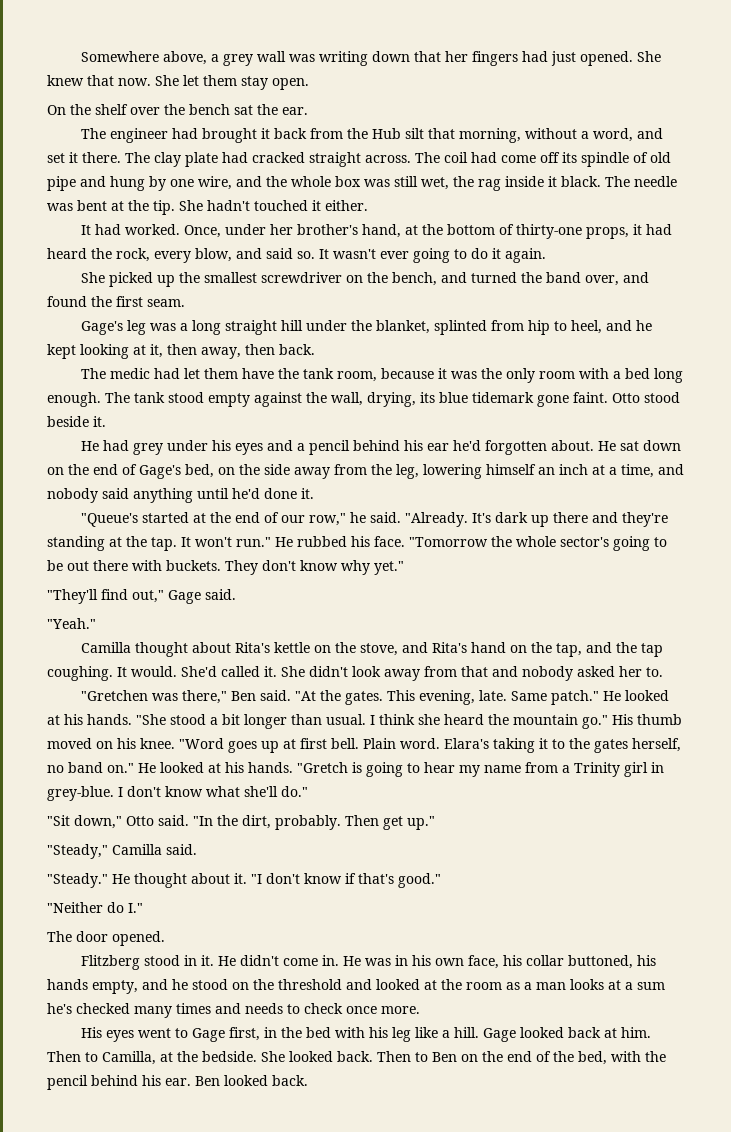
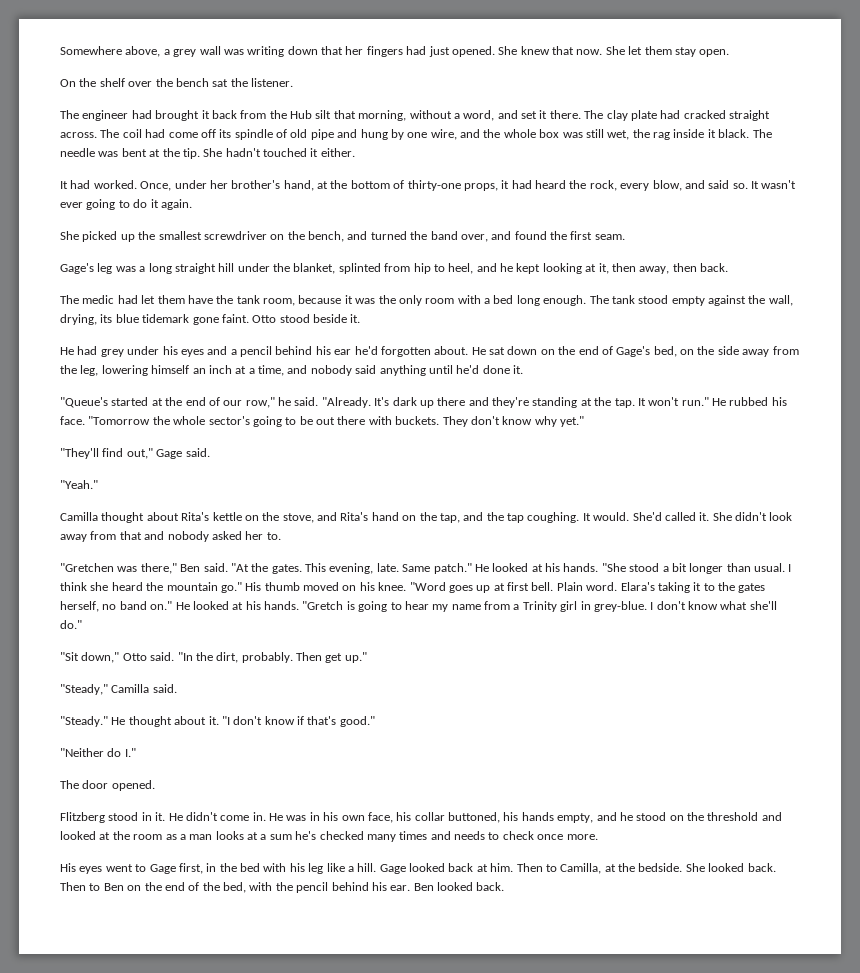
[282,107,308,115] ear. -> [251,78,293,87] listener.

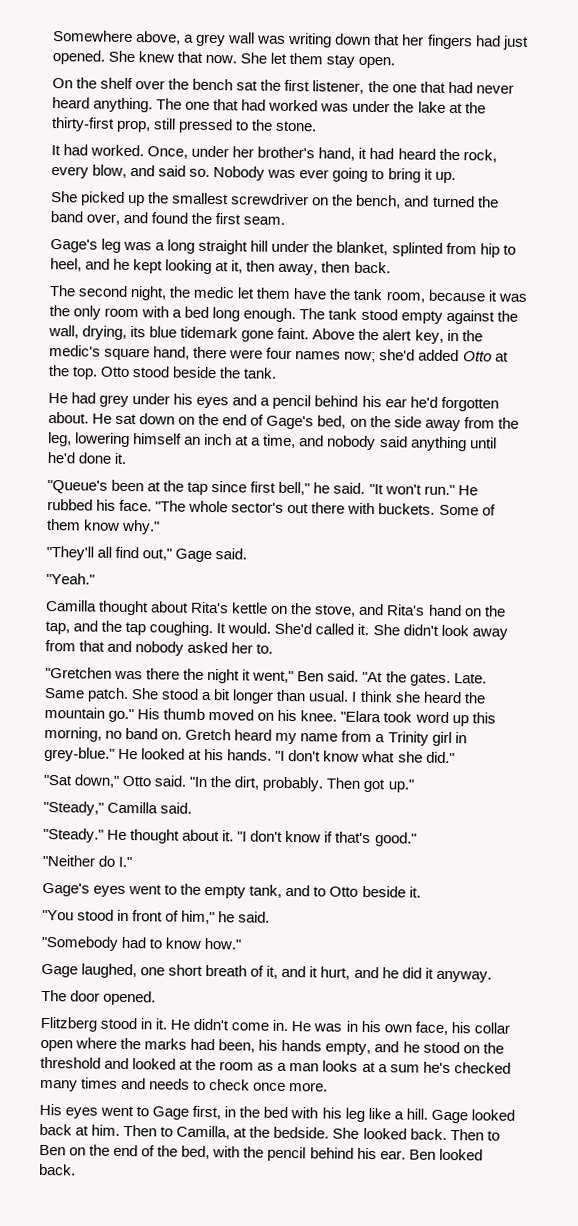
[251,78,293,87] [60,110,770,121] [60,129,772,140] [60,148,355,159] listener. // The engineer had brought it back from the Hub silt that morning, without a word, and set it there. The clay plate had cracked straight across. The coil had come off its spindle of old pipe and hung by one wire, and the whole box was still wet, the rag inside it black. The needle was bent at the tip. She hadn't touched it either. -> [284,79,514,94] [52,97,486,114] [51,117,318,134] first listener, the one that had never heard anything. The one that had worked was under the lake at the thirty-first prop, still pressed to the stone.
[317,180,498,191] at the bottom of thirty-one props, -> (356, 154) none
[751,180,797,189] It wasn't -> [213,166,297,181] Nobody was
[133,199,192,210] do it again. -> [387,168,456,184] bring it up.
[82,295,138,304] medic had -> [78,285,236,301] second night, the medic
(249, 318) none -> [312,328,483,344] [49,345,509,363] [48,365,99,380] Above the alert key, in the medic's square hand, there were four names now; she'd added Otto at the top.
[350,314,361,323] it. -> [219,367,278,379] the tank.
[111,397,646,408] started at the end of our row," he said. "Already. It's dark up there and they're standing at the tap. It -> [111,479,384,496] been at the tap since first bell," he said. "It
[88,416,584,427] "Tomorrow the whole sector's going to be out there with buckets. They don't know why yet." -> [155,500,496,516] [47,518,161,535] "The whole sector's out there with buckets. Some of them know why."
(99, 453) none -> [97,546,113,558] all
[140,563,177,574] there," -> [146,668,295,684] there the night it went,"
[305,563,626,574] This evening, late. Same patch." He looked at his hands. "She -> [453,673,487,684] [44,687,160,703] Late. Same patch. She
[409,582,766,593] [60,601,429,612] "Word goes up at first bell. Plain word. Elara's taking it to the gates herself, no band on." He looked at his hands. "Gretch is going to hear -> [340,710,496,727] [44,726,273,742] "Elara took word up this morning, no band on. Gretch heard
[593,601,777,612] [60,620,82,629] [60,652,79,661] grey-blue. I don't know what she'll do." // "Sit -> [44,746,455,764] [43,774,72,786] grey-blue." He looked at his hands. "I don't know what she did." // "Sat
[325,653,343,663] get -> [363,778,386,793] got
(136, 752) none -> [42,882,421,899] [42,909,271,925] [41,935,242,951] [41,963,492,983] // Gage's eyes went to the empty tank, and to Otto beside it. // "You stood in front of him," he said. // "Somebody had to know how." // Gage laughed, one short breath of it, and it hurt, and he did it anyway.
[448,812,500,823] buttoned, -> [40,1037,256,1053] open where the marks had been,

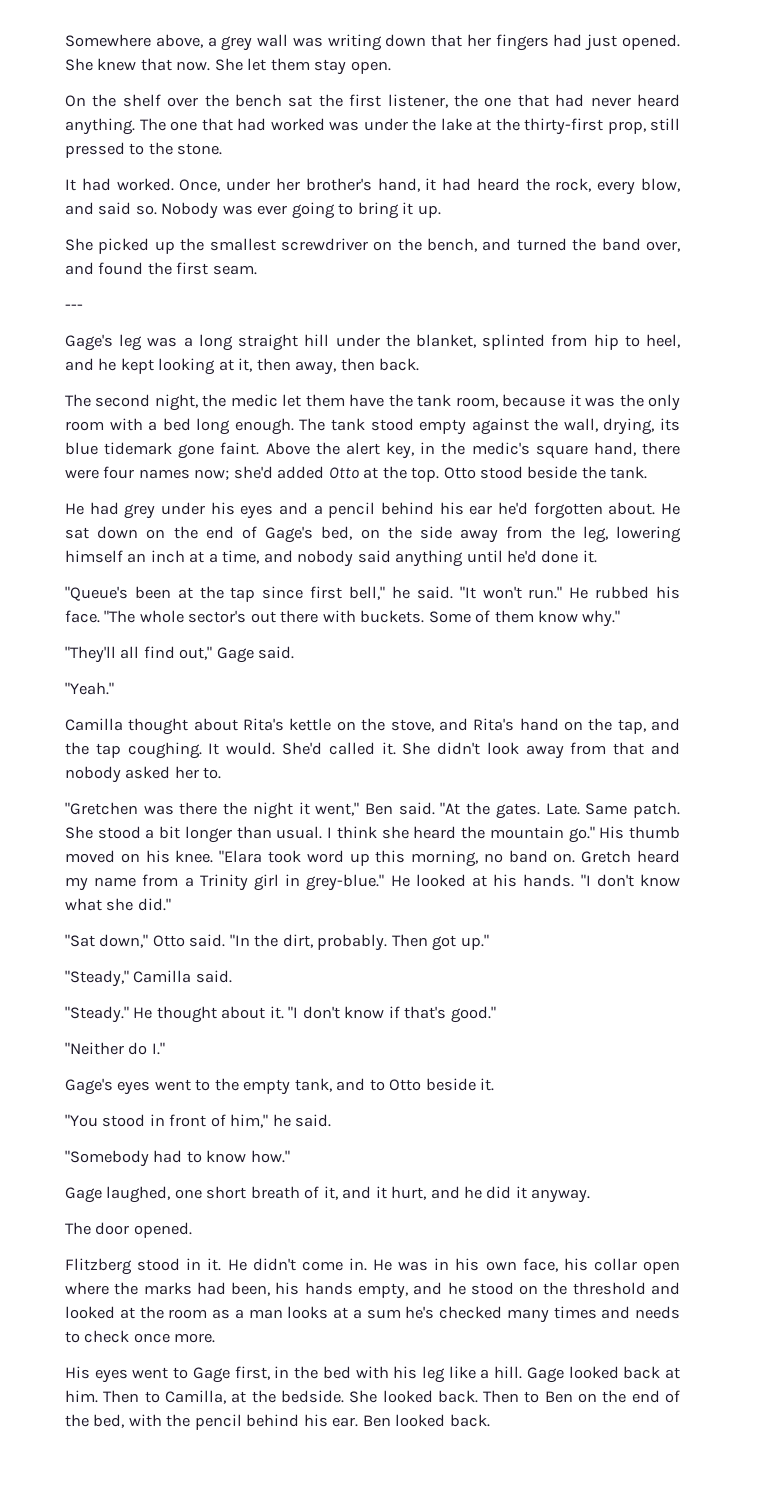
(286, 220) none -> [65,304,83,310] // ---

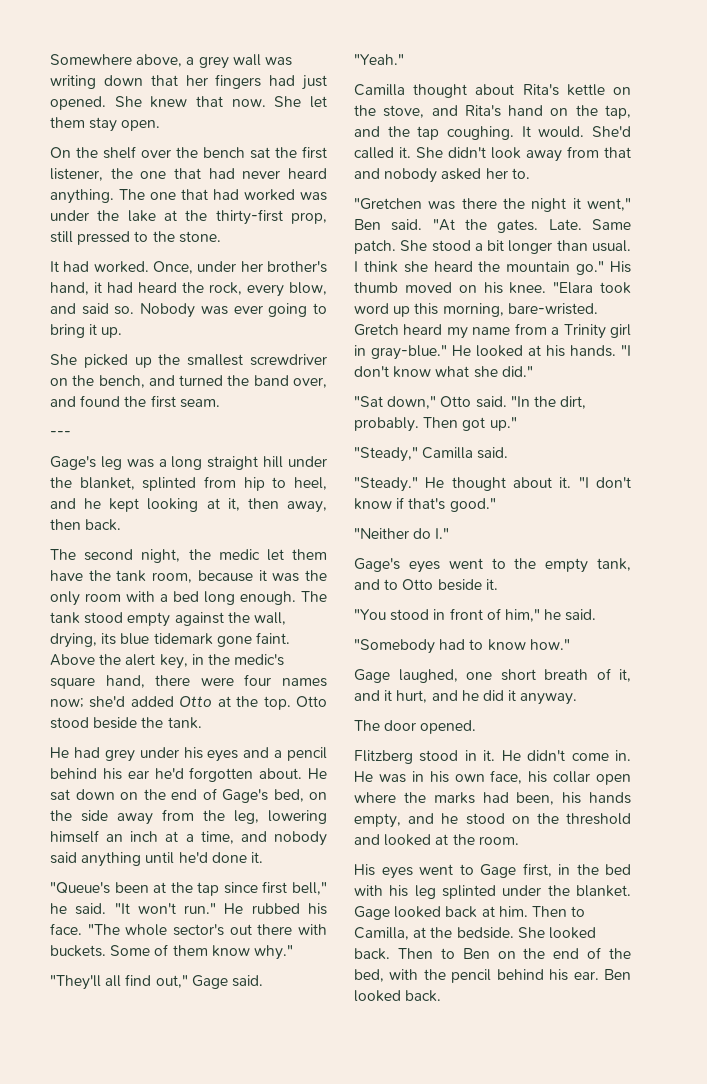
[483,850,576,863] no band on. -> [507,303,598,315] bare-wristed.
[306,874,385,891] grey-blue." -> [371,345,447,360] gray-blue."
[168,1306,680,1323] [65,1330,216,1343] room as a man looks at a sum he's checked many times and needs to check once more. -> [478,836,519,845] room.
[448,1366,523,1379] like a hill. -> [442,885,631,899] splinted under the blanket.

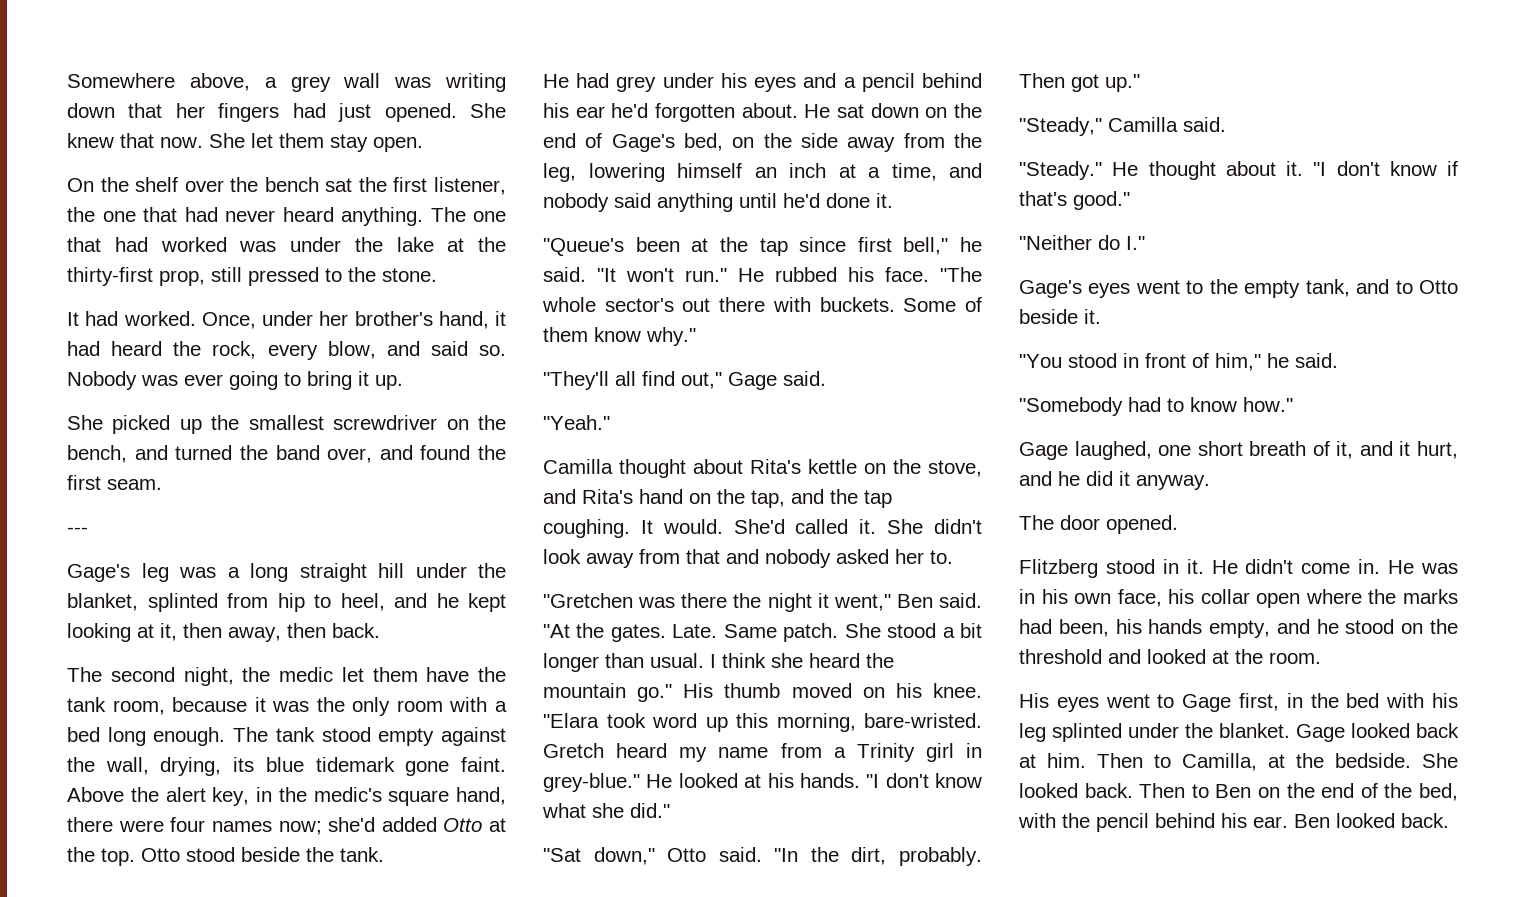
[371,345,447,360] gray-blue." -> [543,773,640,792] grey-blue."

